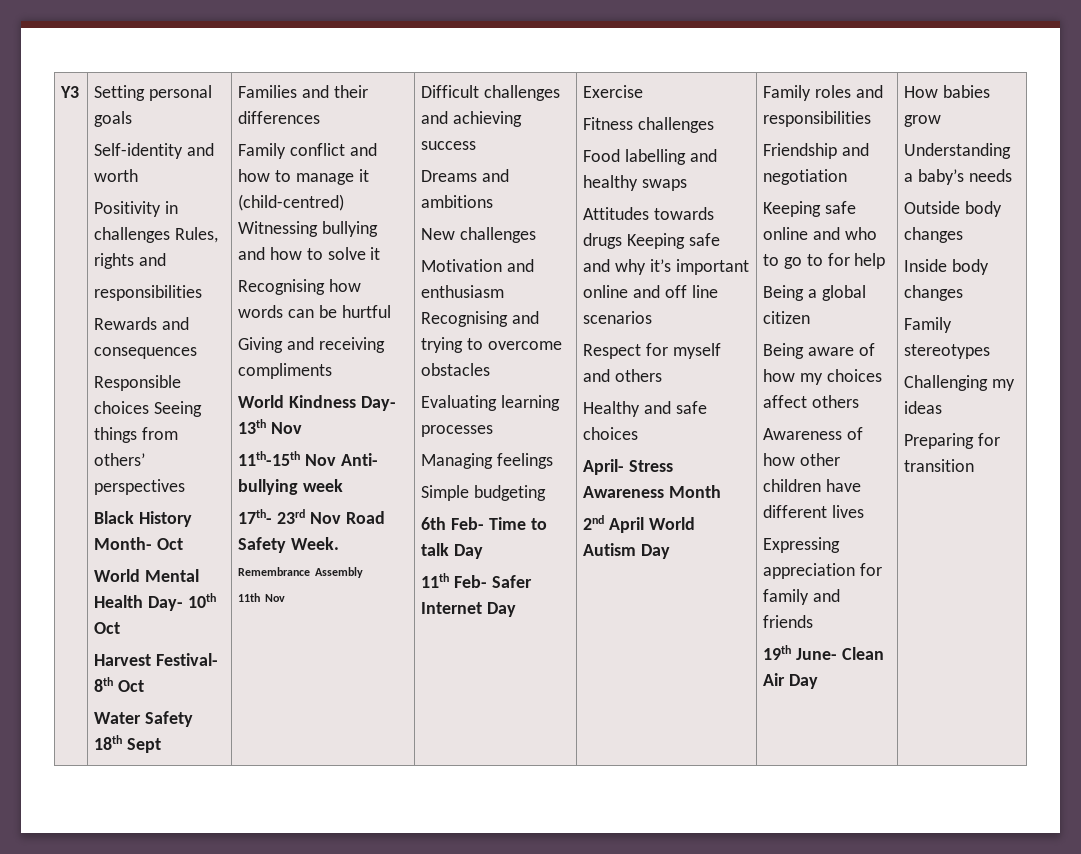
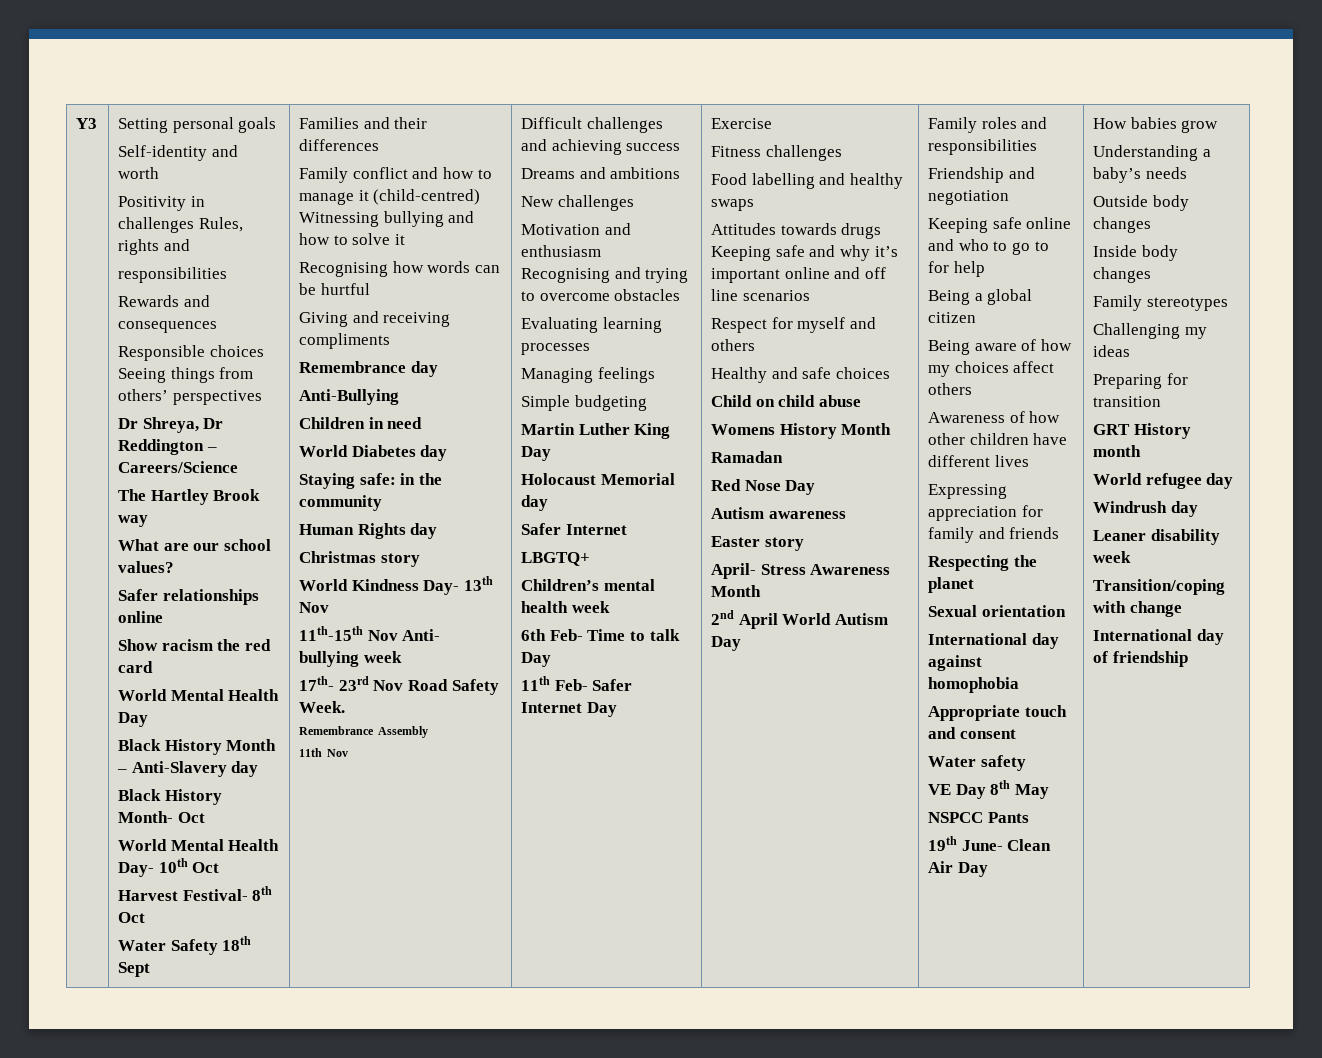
(186, 487) none -> [118,417,224,433] [118,439,217,455] [118,461,239,473] [118,489,261,505] [118,515,149,527] [118,539,271,551] [118,561,175,573] [118,589,259,605] [118,611,164,623] [118,639,271,651] [118,661,154,673] [118,689,280,701] [118,712,149,727] [118,739,277,755] [117,761,259,777] // Dr Shreya, Dr Reddington – Careers/Science // The Hartley Brook way // What are our school values? // Safer relationships online // Show racism the red card // World Mental Health Day // Black History Month – Anti-Slavery day
(333, 371) none -> [299,361,438,377] [299,389,400,405] [299,417,423,429] [299,445,448,461] [299,473,442,489] [299,495,383,511] [299,523,438,539] [299,551,420,567] // Remembrance day // Anti-Bullying // Children in need // World Diabetes day // Staying safe: in the community // Human Rights day // Christmas story
(547, 493) none -> [521,423,671,439] [521,446,552,461] [521,473,675,485] [521,495,549,511] [521,523,627,535] [521,552,591,566] [521,579,655,591] [521,601,610,613] // Martin Luther King Day // Holocaust Memorial day // Safer Internet // LBGTQ+ // Children’s mental health week
(639, 433) none -> [711,395,861,407] [711,423,892,439] [711,451,784,463] [711,479,816,495] [711,507,846,519] [711,536,804,551] // Child on child abuse // Womens History Month // Ramadan // Red Nose Day // Autism awareness // Easter story
(814, 621) none -> [928,555,1037,571] [928,577,975,593] [928,605,1066,617] [928,633,1059,649] [928,655,983,671] [928,677,1020,693] [928,705,1067,721] [928,727,1016,739] [928,755,1026,771] [928,780,1049,799] [928,812,1029,823] // Respecting the planet // Sexual orientation // International day against homophobia // Appropriate touch and consent // Water safety // VE Day 8th May // NSPCC Pants
(975, 465) none -> [1093,423,1191,439] [1093,445,1142,457] [1093,473,1234,489] [1093,501,1198,517] [1093,529,1220,545] [1093,551,1132,563] [1093,579,1226,595] [1093,601,1182,617] [1093,629,1224,645] [1093,651,1188,667] // GRT History month // World refugee day // Windrush day // Leaner disability week // Transition/coping with change // International day of friendship

